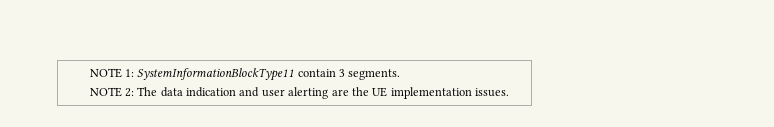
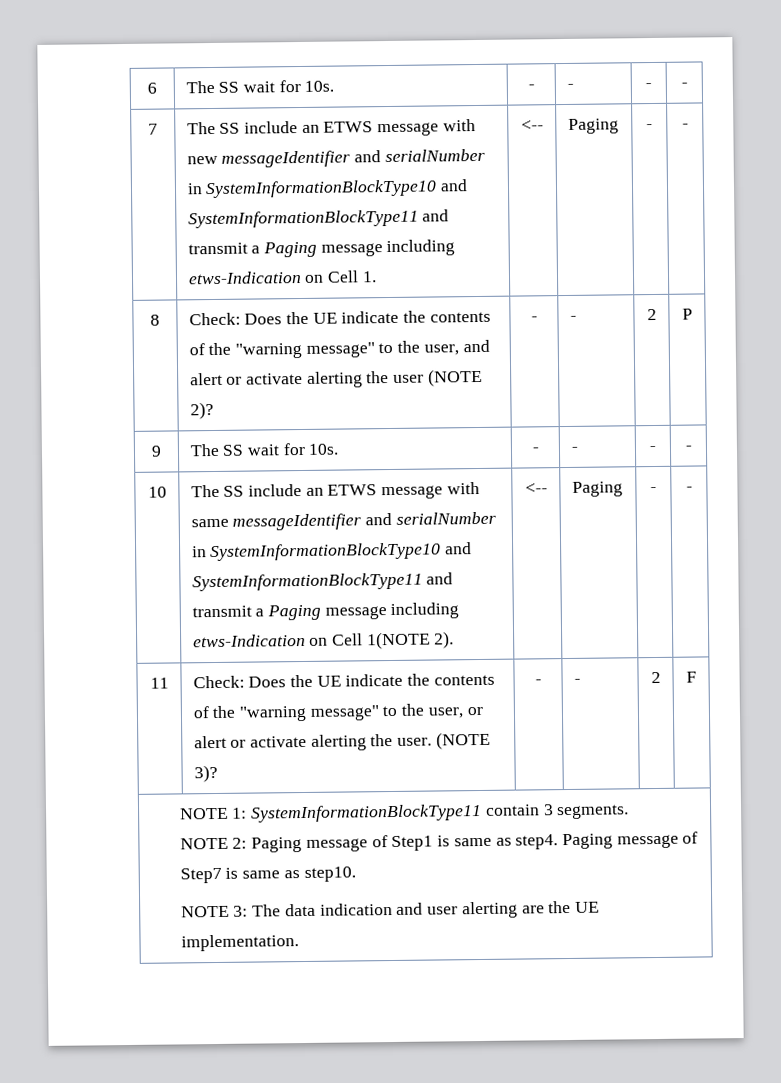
(89, 73) none -> [147,82,157,94] [185,79,335,94] [527,84,535,90] [566,83,574,89] [645,83,652,89] [680,82,688,88] [148,123,158,135] [186,119,476,137] [186,148,485,168] [186,179,469,199] [187,209,450,229] [187,239,456,258] [187,270,377,285] [520,119,544,131] [567,118,619,134] [646,124,653,130] [681,123,689,129] [150,314,160,326] [188,310,491,326] [188,339,490,359] [189,368,483,388] [189,402,214,420] [530,316,538,322] [569,315,577,321] [646,308,657,321] [681,308,693,320] [151,445,162,457] [189,442,340,457] [531,447,539,453] [570,446,578,452] [649,445,656,452] [684,445,692,451] [147,486,167,498] [190,481,480,500] [190,511,496,531] [191,542,473,562] [191,572,454,592] [191,602,460,621] [192,631,455,650] [524,482,548,494] [571,481,623,497] [650,486,657,493] [685,486,693,492] [149,677,169,689] [192,673,495,689] [192,703,483,722] [193,731,491,751] [193,764,218,783] [534,679,542,685] [573,678,581,684] [650,671,661,684] [685,671,697,683] 6 | The SS wait for 10s. | - | - | - | - // 7 | The SS include an ETWS message with new messageIdentifier and serialNumber in SystemInformationBlockType10 and SystemInformationBlockType11 and transmit a Paging message including etws-Indication on Cell 1. | <-- | Paging | - | - // 8 | Check: Does the UE indicate the contents of the "warning message" to the user, and alert or activate alerting the user (NOTE 2)? | - | - | 2 | P // 9 | The SS wait for 10s. | - | - | - | - // 10 | The SS include an ETWS message with same messageIdentifier and serialNumber in SystemInformationBlockType10 and SystemInformationBlockType11 and transmit a Paging message including etws-Indication on Cell 1(NOTE 2). | <-- | Paging | - | - // 11 | Check: Does the UE indicate the contents of the "warning message" to the user, or alert or activate alerting the user. (NOTE 3)? | - | - | 2 | F //
(134, 92) none -> [251,831,699,853] [179,866,356,884] [180,905,249,918] Paging message of Step1 is same as step4. Paging message of Step7 is same as step10. // NOTE 3:
[390,87,510,99] implementation issues. -> [180,934,299,952] implementation.

